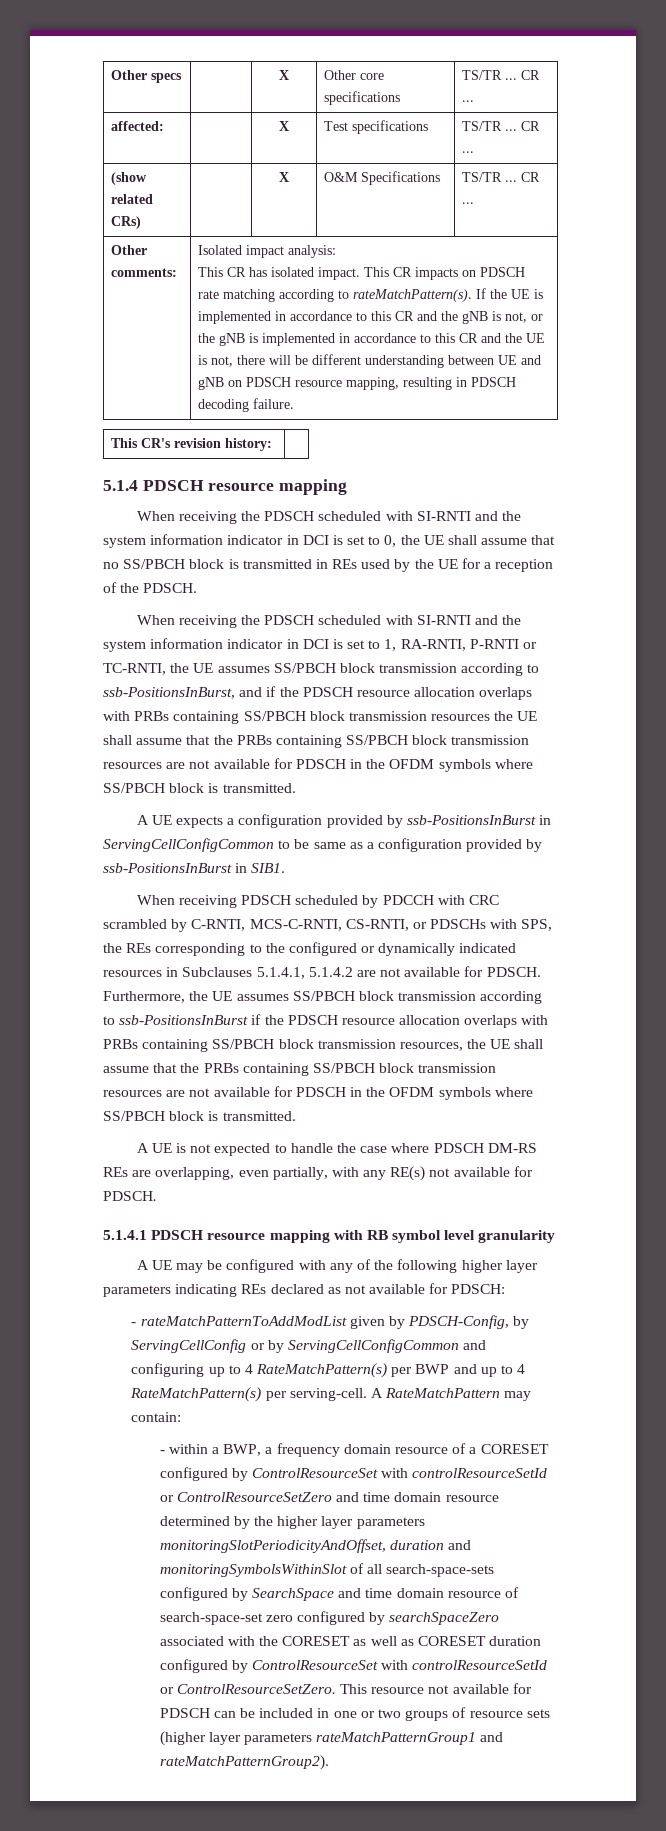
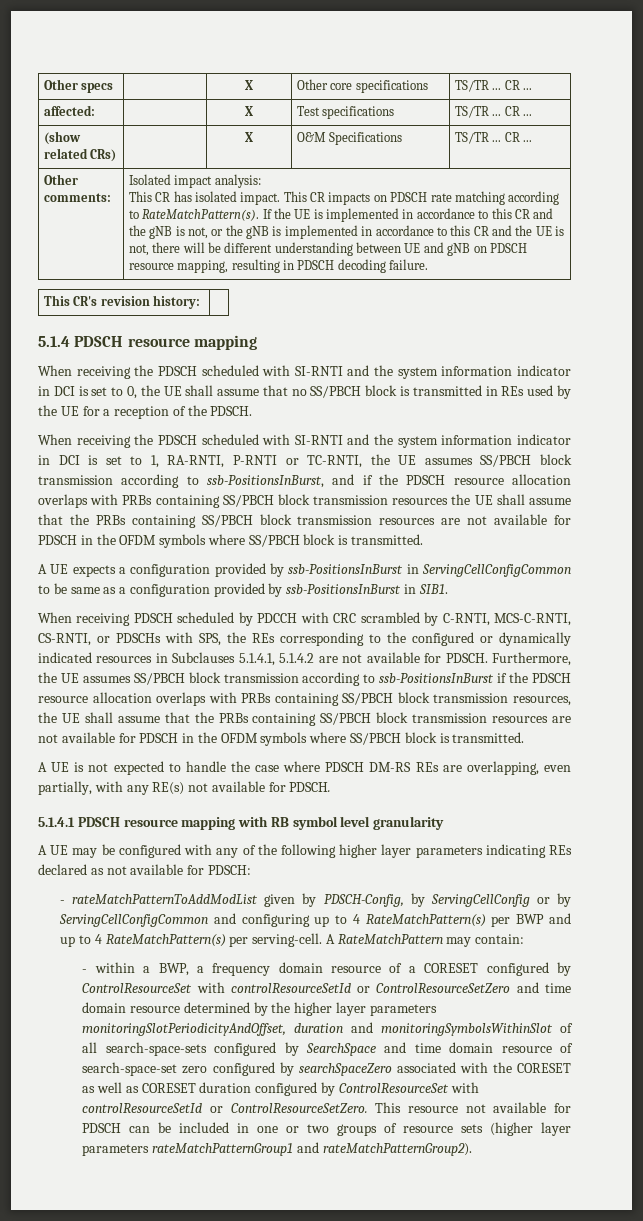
[353,289,473,302] rateMatchPattern(s). -> [142,209,260,221] RateMatchPattern(s).

